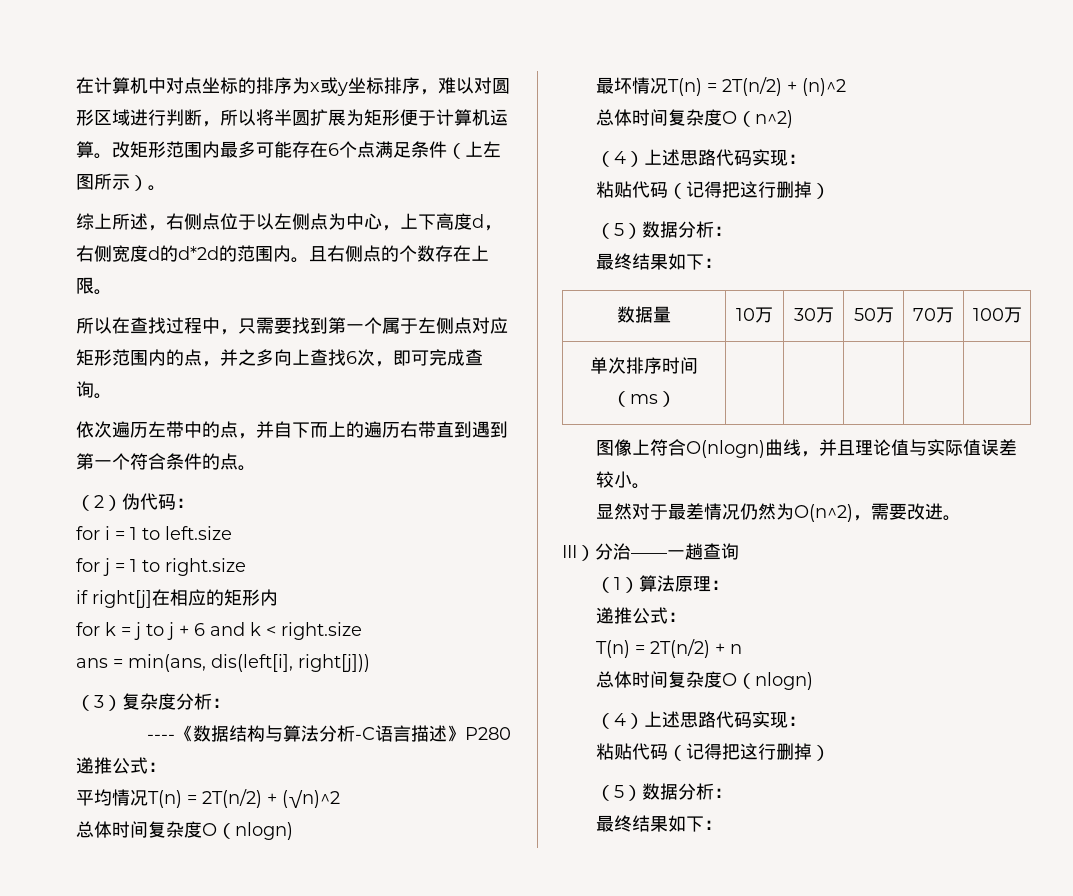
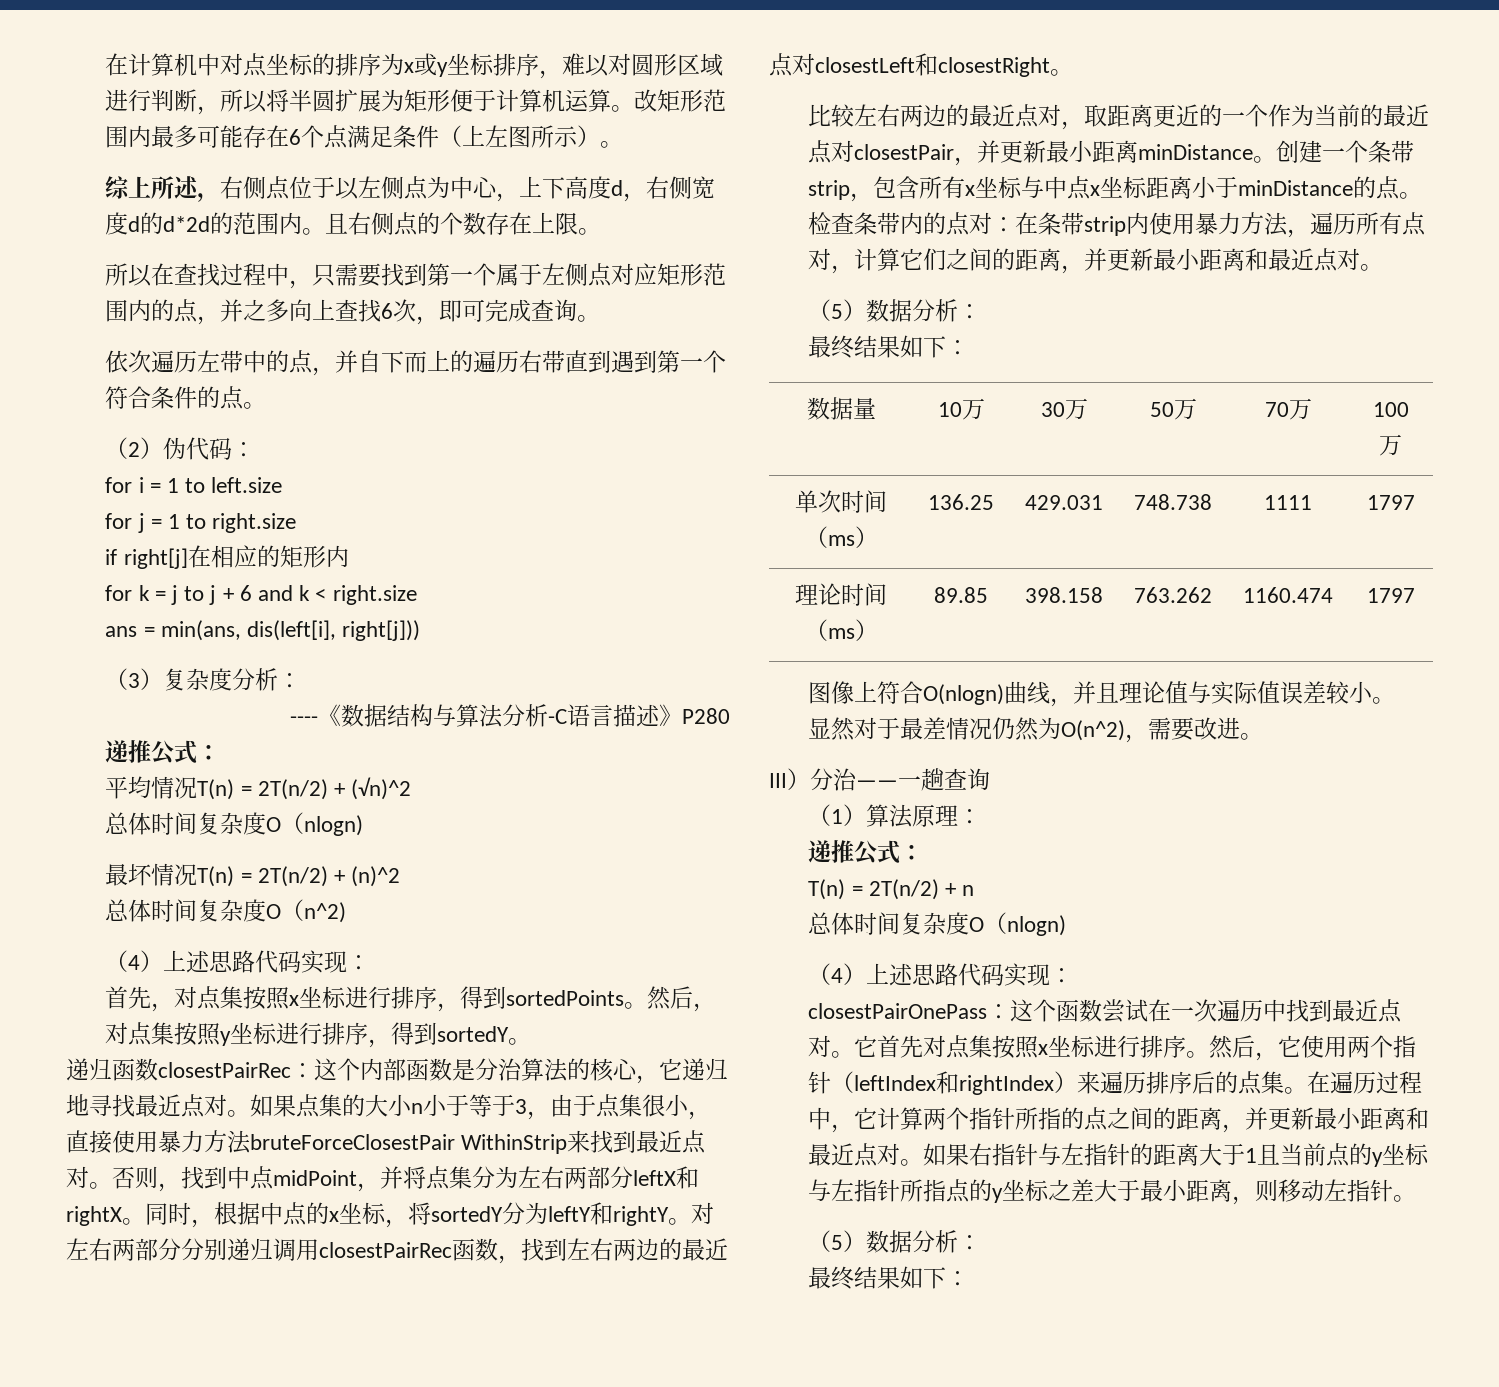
[595,181,830,199] 粘贴代码（记得把这行删掉） -> [105,986,717,1012] [105,1022,532,1048] [66,1058,728,1084] [66,1094,711,1120] [66,1130,707,1154] [66,1166,699,1192] [66,1202,714,1228] [66,1238,728,1264] [769,53,1073,77] [808,104,1430,130] [808,140,1415,166] [808,176,1423,202] [808,212,1427,238] [808,248,1384,274] 首先，对点集按照x坐标进行排序，得到sortedPoints。然后，对点集按照y坐标进行排序，得到sortedY。 // 递归函数closestPairRec：这个内部函数是分治算法的核心，它递归地寻找最近点对。如果点集的大小n小于等于3，由于点集很小，直接使用暴力方法bruteForceClosestPair WithinStrip来找到最近点对。否则，找到中点midPoint，并将点集分为左右两部分leftX和rightX。同时，根据中点的x坐标，将sortedY分为leftY和rightY。对左右两部分分别递归调用closestPairRec函数，找到左右两边的最近点对closestLeft和closestRight。 // 比较左右两边的最近点对，取距离更近的一个作为当前的最近点对closestPair，并更新最小距离minDistance。创建一个条带strip，包含所有x坐标与中点x坐标距离小于minDistance的点。检查条带内的点对：在条带strip内使用暴力方法，遍历所有点对，计算它们之间的距离，并更新最小距离和最近点对。
[626,357,698,374] [612,391,676,407] 排序时间（ms） | | | | | -> [841,490,887,513] [804,526,878,548] [928,494,994,510] [1025,495,1103,510] [1134,494,1212,510] [1264,495,1312,510] [1366,495,1415,510] [795,583,887,606] [804,619,878,641] [934,587,988,603] [1025,587,1103,603] [1134,587,1212,603] [1243,587,1333,603] [1366,588,1415,603] 时间（ms） | 136.25 | 429.031 | 748.738 | 1111 | 1797 // 理论时间（ms） | 89.85 | 398.158 | 763.262 | 1160.474 | 1797
[595,743,830,761] 粘贴代码（记得把这行删掉） -> [808,999,1403,1023] [808,1035,1417,1061] [808,1071,1423,1095] [808,1107,1430,1133] [808,1143,1430,1167] [808,1179,1417,1205] closestPairOnePass：这个函数尝试在一次遍历中找到最近点对。它首先对点集按照x坐标进行排序。然后，它使用两个指针（leftIndex和rightIndex）来遍历排序后的点集。在遍历过程中，它计算两个指针所指的点之间的距离，并更新最小距离和最近点对。如果右指针与左指针的距离大于1且当前点的y坐标与左指针所指点的y坐标之差大于最小距离，则移动左指针。

